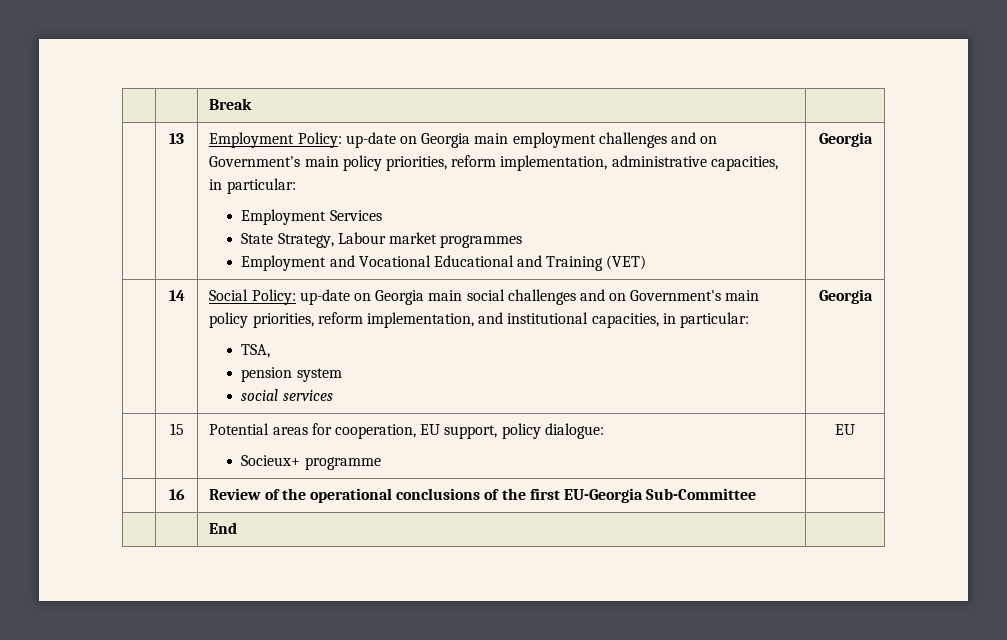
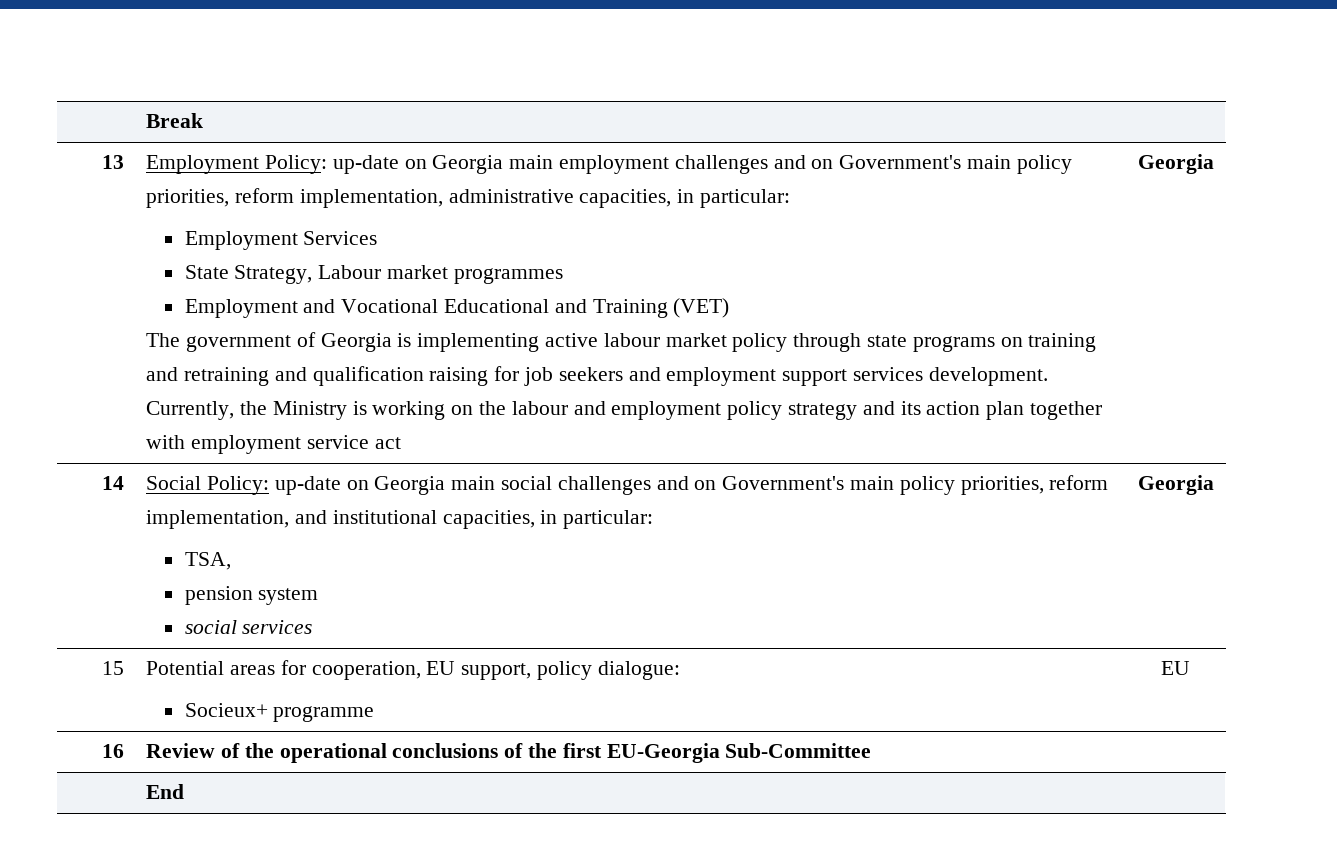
(647, 262) none -> [146,332,1097,352] [146,366,1048,386] [146,401,1103,420] [146,435,401,454] // The government of Georgia is implementing active labour market policy through state programs on training and retraining and qualification raising for job seekers and employment support services development. Currently, the Ministry is working on the labour and employment policy strategy and its action plan together with employment service act

